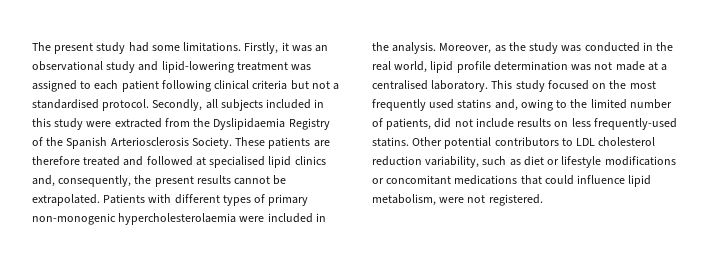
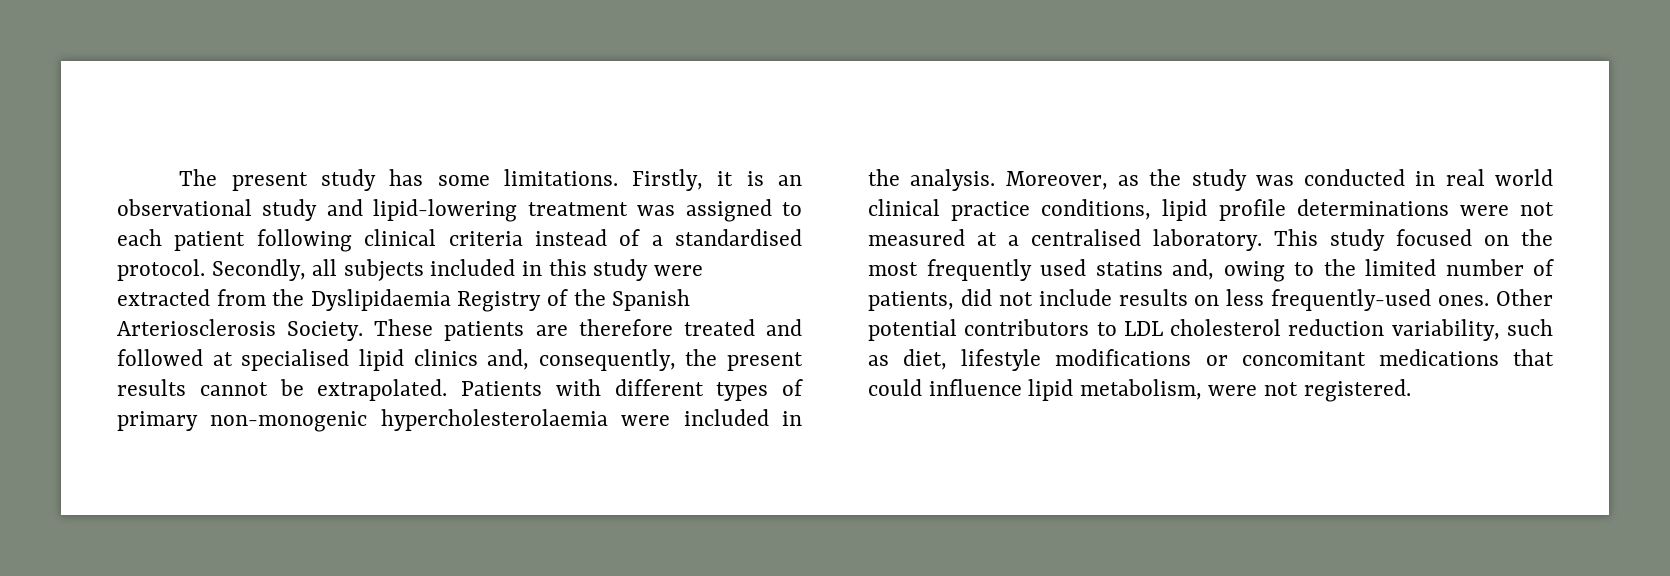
[128,42,149,52] had -> [389,169,424,186] has
[291,45,312,52] was -> [746,171,764,186] is
[290,80,330,90] but not -> [534,229,641,246] instead of
[656,42,674,51] [372,61,645,73] the real world, lipid profile determination was not made -> [1445,169,1553,186] [868,199,1554,221] [868,229,965,246] real world clinical practice conditions, lipid profile determinations were not measured
[372,137,409,147] statins. -> [1438,295,1490,306] ones.
[523,156,560,166] diet or -> [903,349,948,370] diet,

